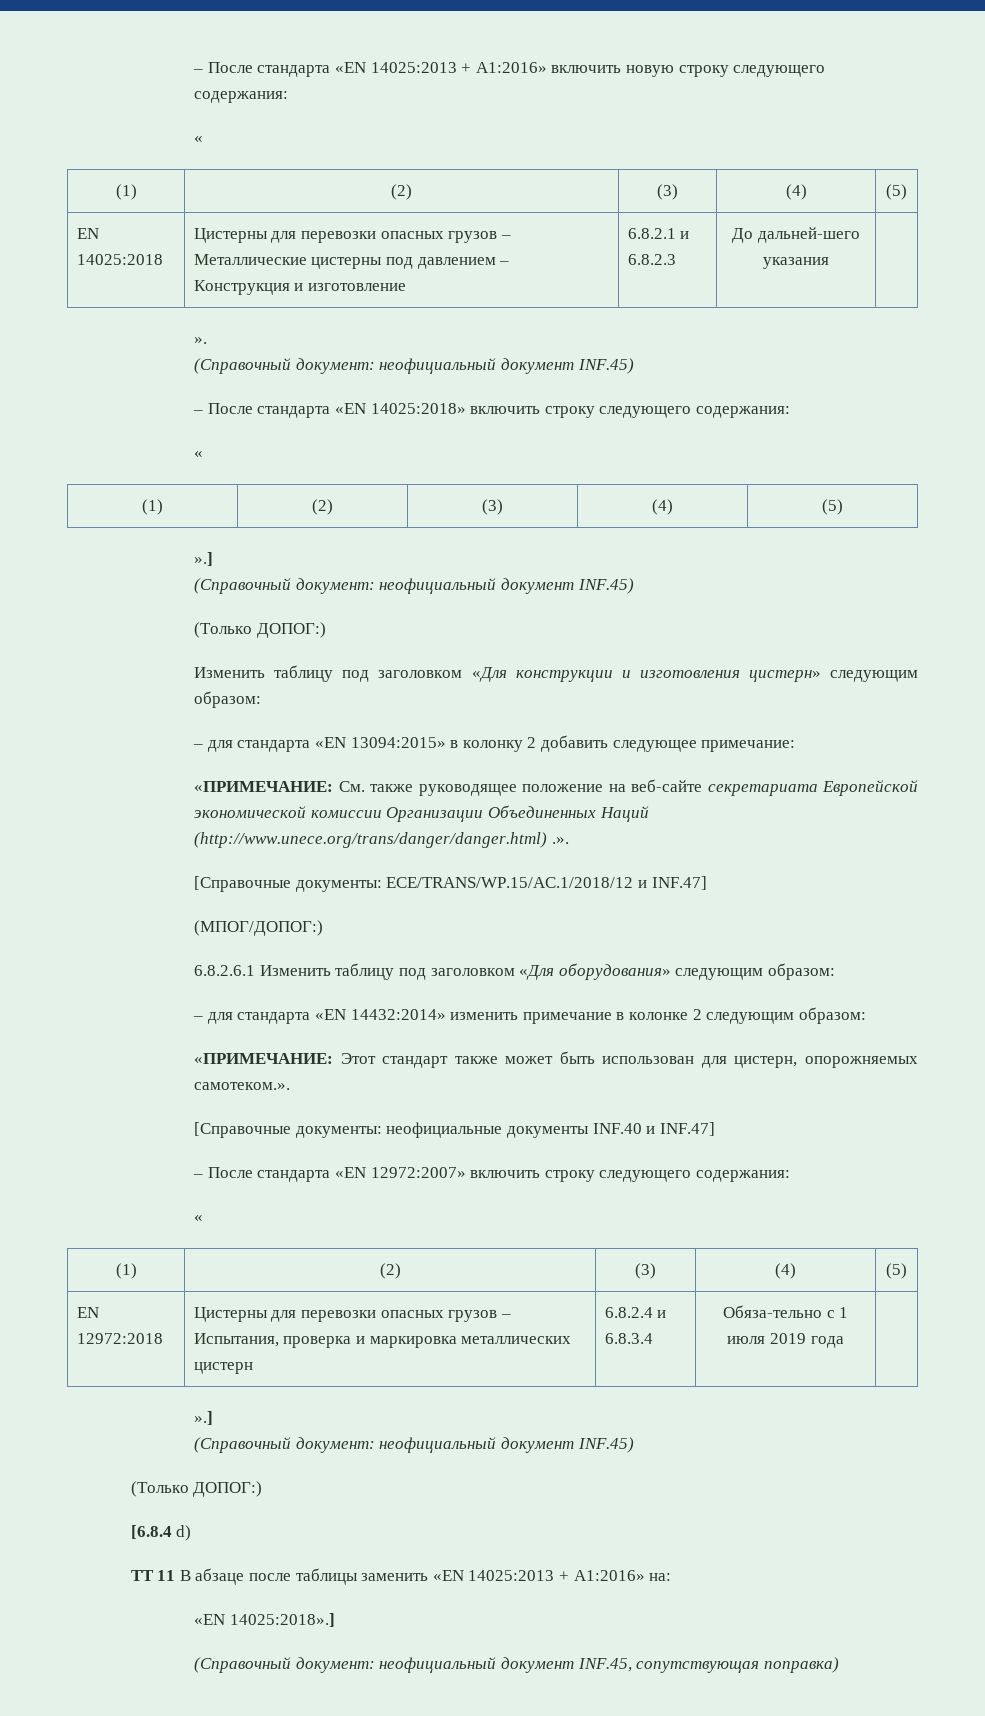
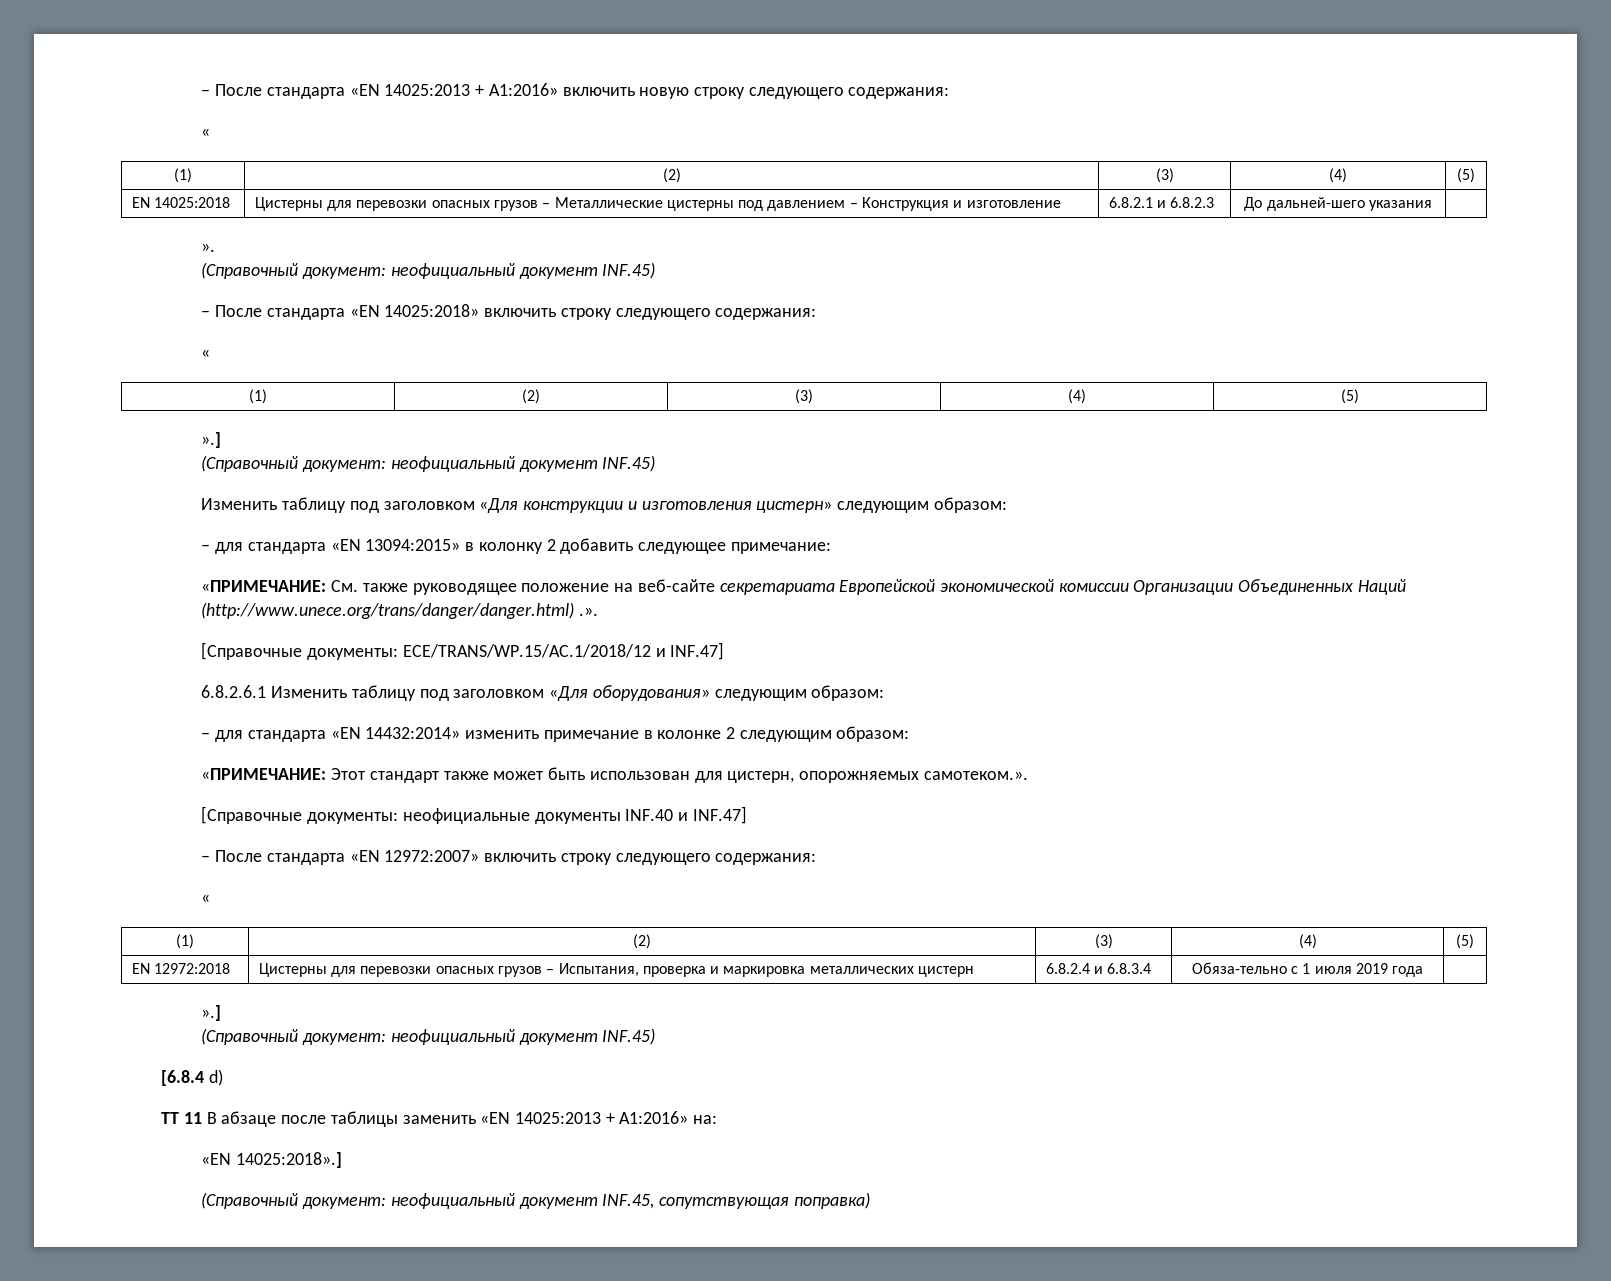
[194,622,326,638] // (Только ДОПОГ:) -> (656, 463) none
[194,920,324,936] // (МПОГ/ДОПОГ:) -> (725, 651) none
[130,1481,263,1497] // (Только ДОПОГ:) -> (656, 1036) none

